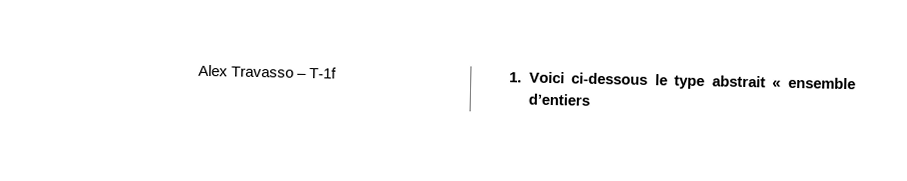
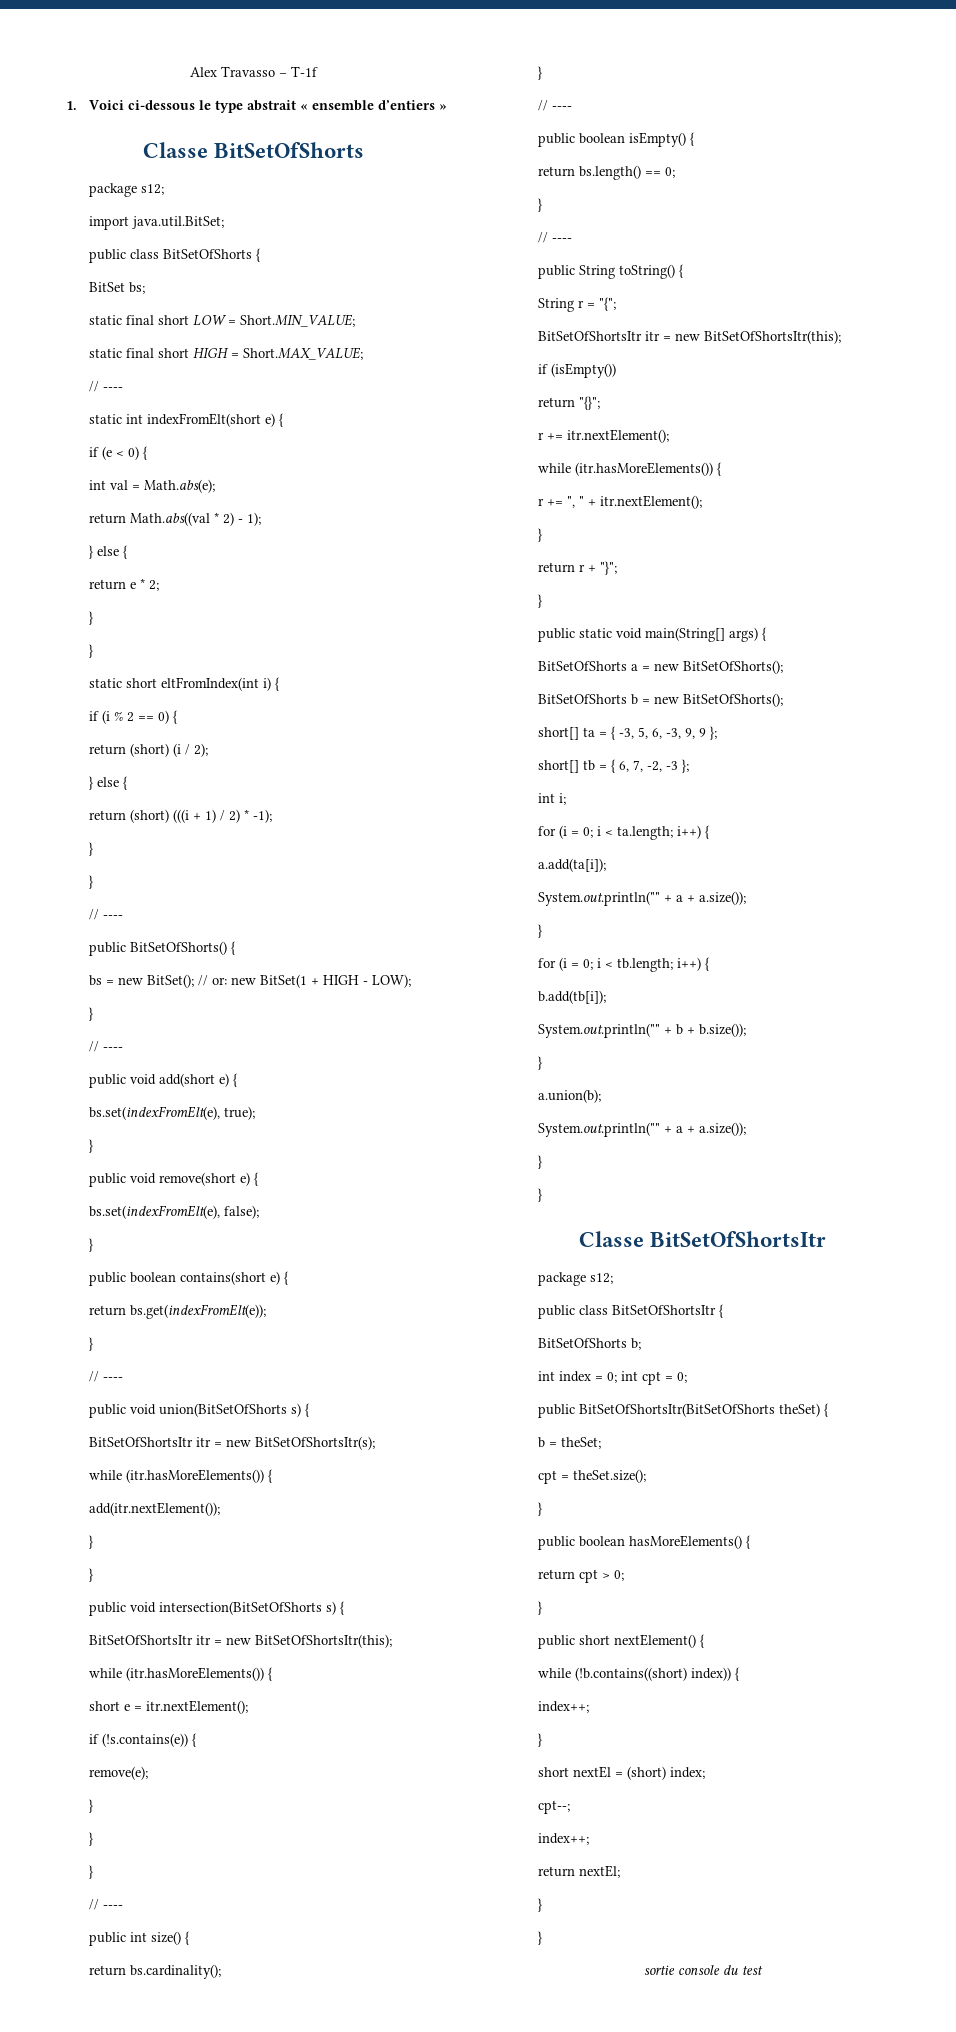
(590, 99) none -> [438,104,447,110] [142,142,365,158] [88,183,164,197] [88,216,224,230] [88,248,260,263] [88,282,145,294] [88,314,355,327] [88,347,363,360] [88,381,123,392] [88,413,283,427] [88,446,147,460] [88,479,215,493] [88,512,261,526] [88,545,127,559] [88,578,159,591] [88,611,93,625] [88,644,93,658] [88,677,279,691] [88,710,177,724] [88,743,208,757] [88,776,127,790] [88,809,272,823] [88,842,93,856] [88,875,93,889] [88,909,123,920] [88,941,235,956] [88,974,411,988] [88,1007,93,1021] [88,1041,123,1052] [88,1073,237,1088] [88,1106,255,1120] [88,1139,93,1153] [88,1172,258,1187] [88,1205,259,1219] [88,1238,93,1252] [88,1271,288,1286] [88,1304,266,1319] [88,1337,93,1351] [88,1371,123,1382] [88,1403,309,1418] [88,1436,375,1450] [88,1469,272,1483] [88,1502,220,1516] [88,1535,93,1549] [88,1568,93,1582] [88,1601,344,1616] [88,1634,392,1648] [88,1667,272,1681] [88,1700,248,1714] [88,1733,196,1747] [88,1766,148,1780] [88,1799,93,1813] [88,1832,93,1846] [88,1865,93,1879] [88,1899,123,1910] [88,1931,189,1946] [88,1964,221,1979] [537,66,542,80] [537,100,572,111] [537,132,694,147] [537,165,675,180] [537,198,542,212] [537,232,572,243] [537,264,683,279] [537,297,616,312] [537,330,841,344] [537,363,616,378] [537,396,600,410] [537,429,669,443] [537,462,721,476] [537,495,702,509] [537,528,542,542] [537,561,617,575] [537,594,542,608] [537,627,766,642] [537,660,783,674] [537,693,783,707] [537,726,717,740] [537,759,689,773] [537,793,566,805] [537,825,709,840] [537,858,606,872] [537,891,746,906] [537,924,542,938] [537,957,709,972] [537,990,606,1004] [537,1023,746,1038] [537,1056,542,1070] [537,1089,601,1103] [537,1122,746,1137] [537,1155,542,1169] [537,1188,542,1202] [578,1231,827,1247] [537,1272,613,1286] [537,1304,723,1319] [537,1338,641,1350] [537,1371,687,1385] [537,1403,828,1418] [537,1437,601,1449] [537,1469,646,1484] [537,1502,542,1516] [537,1535,750,1550] [537,1569,624,1583] [537,1601,542,1615] [537,1634,704,1649] [537,1667,739,1681] [537,1701,589,1713] [537,1733,542,1747] [537,1766,705,1780] [537,1800,570,1814] [537,1833,589,1845] [537,1865,620,1878] [537,1898,542,1912] [537,1931,542,1945] [644,1965,763,1975] » // Classe BitSetOfShorts // package s12; // import java.util.BitSet; // public class BitSetOfShorts { // BitSet bs; // static final short LOW = Short.MIN_VALUE; // static final short HIGH = Short.MAX_VALUE; // // ---- // static int indexFromElt(short e) { // if (e < 0) { // int val = Math.abs(e); // return Math.abs((val * 2) - 1); // } else { // return e * 2; // } // } // static short eltFromIndex(int i) { // if (i % 2 == 0) { // return (short) (i / 2); // } else { // return (short) (((i + 1) / 2) * -1); // } // } // // ---- // public BitSetOfShorts() { // bs = new BitSet(); // or: new BitSet(1 + HIGH - LOW); // } // // ---- // public void add(short e) { // bs.set(indexFromElt(e), true); // } // public void remove(short e) { // bs.set(indexFromElt(e), false); // } // public boolean contains(short e) { // return bs.get(indexFromElt(e)); // } // // ---- // public void union(BitSetOfShorts s) { // BitSetOfShortsItr itr = new BitSetOfShortsItr(s); // while (itr.hasMoreElements()) { // add(itr.nextElement()); // } // } // public void intersection(BitSetOfShorts s) { // BitSetOfShortsItr itr = new BitSetOfShortsItr(this); // while (itr.hasMoreElements()) { // short e = itr.nextElement(); // if (!s.contains(e)) { // remove(e); // } // } // } // // ---- // public int size() { // return bs.cardinality(); // } // // ---- // public boolean isEmpty() { // return bs.length() == 0; // } // // ---- // public String toString() { // String r = "{"; // BitSetOfShortsItr itr = new BitSetOfShortsItr(this); // if (isEmpty()) // return "{}"; // r += itr.nextElement(); // while (itr.hasMoreElements()) { // r += ", " + itr.nextElement(); // } // return r + "}"; // } // public static void main(String[] args) { // BitSetOfShorts a = new BitSetOfShorts(); // BitSetOfShorts b = new BitSetOfShorts(); // short[] ta = { -3, 5, 6, -3, 9, 9 }; // short[] tb = { 6, 7, -2, -3 }; // int i; // for (i = 0; i < ta.length; i++) { // a.add(ta[i]); // System.out.println("" + a + a.size()); // } // for (i = 0; i < tb.length; i++) { // b.add(tb[i]); // System.out.println("" + b + b.size()); // } // a.union(b); // System.out.println("" + a + a.size()); // } // } // Classe BitSetOfShortsItr // package s12; // public class BitSetOfShortsItr { // BitSetOfShorts b; // int index = 0; int cpt = 0; // public BitSetOfShortsItr(BitSetOfShorts theSet) { // b = theSet; // cpt = theSet.size(); // } // public boolean hasMoreElements() { // return cpt > 0; // } // public short nextElement() { // while (!b.contains((short) index)) { // index++; // } // short nextEl = (short) index; // cpt--; // index++; // return nextEl; // } // } // sortie console du test

